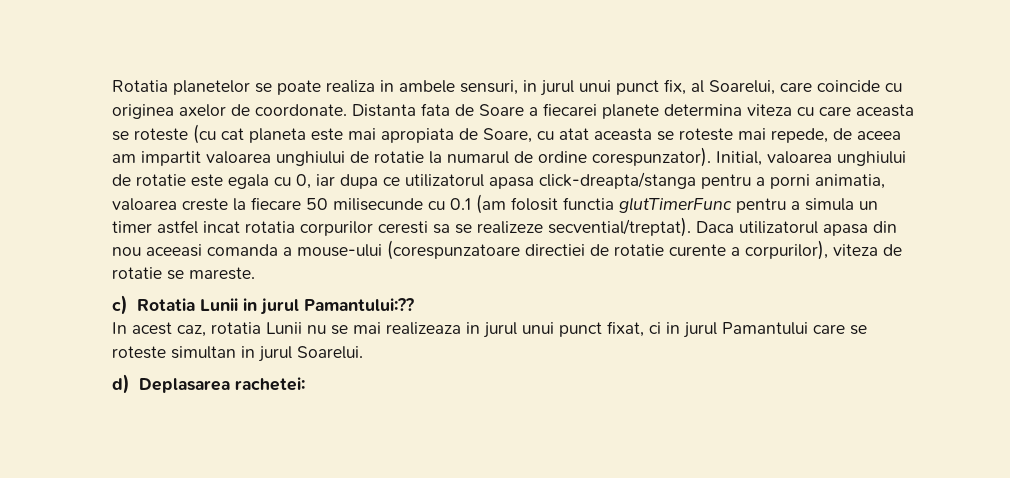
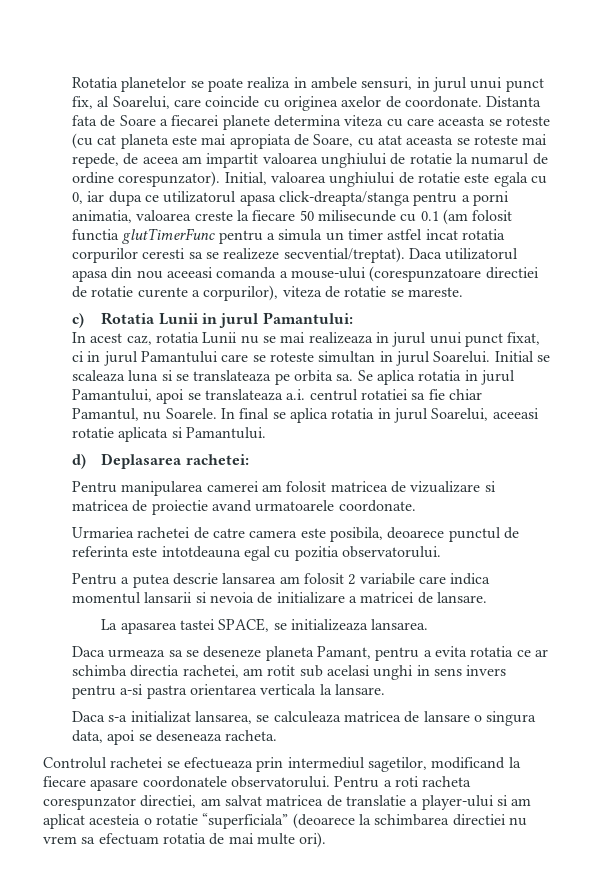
[304,298,415,311] Pamantului:?? -> [262,312,353,324] Pamantului:
[112,374,305,394] // d) Deplasarea rachetei: -> [494,351,550,362] [72,370,515,385] [72,389,482,404] [72,408,539,423] [72,427,267,442] [72,453,249,469] [72,481,496,496] [72,500,416,515] [72,527,519,542] [72,546,442,561] [72,573,491,588] [72,592,487,604] [101,618,429,634] [72,646,548,661] [72,665,507,680] [72,684,386,699] [72,711,537,726] [72,730,278,745] [43,757,521,772] [43,776,472,791] [43,795,532,810] [43,813,527,829] [43,832,327,848] Initial se scaleaza luna si se translateaza pe orbita sa. Se aplica rotatia in jurul Pamantului, apoi se translateaza a.i. centrul rotatiei sa fie chiar Pamantul, nu Soarele. In final se aplica rotatia in jurul Soarelui, aceeasi rotatie aplicata si Pamantului. // d) Deplasarea rachetei: // Pentru manipularea camerei am folosit matricea de vizualizare si matricea de proiectie avand urmatoarele coordonate. // Urmariea rachetei de catre camera este posibila, deoarece punctul de referinta este intotdeauna egal cu pozitia observatorului. // Pentru a putea descrie lansarea am folosit 2 variabile care indica momentul lansarii si nevoia de initializare a matricei de lansare. // La apasarea tastei SPACE, se initializeaza lansarea. // Daca urmeaza sa se deseneze planeta Pamant, pentru a evita rotatia ce ar schimba directia rachetei, am rotit sub acelasi unghi in sens invers pentru a-si pastra orientarea verticala la lansare. // Daca s-a initializat lansarea, se calculeaza matricea de lansare o singura data, apoi se deseneaza racheta. // Controlul rachetei se efectueaza prin intermediul sagetilor, modificand la fiecare apasare coordonatele observatorului. Pentru a roti racheta corespunzator directiei, am salvat matricea de translatie a player-ului si am aplicat acesteia o rotatie “superficiala” (deoarece la schimbarea directiei nu vrem sa efectuam rotatia de mai multe ori).

